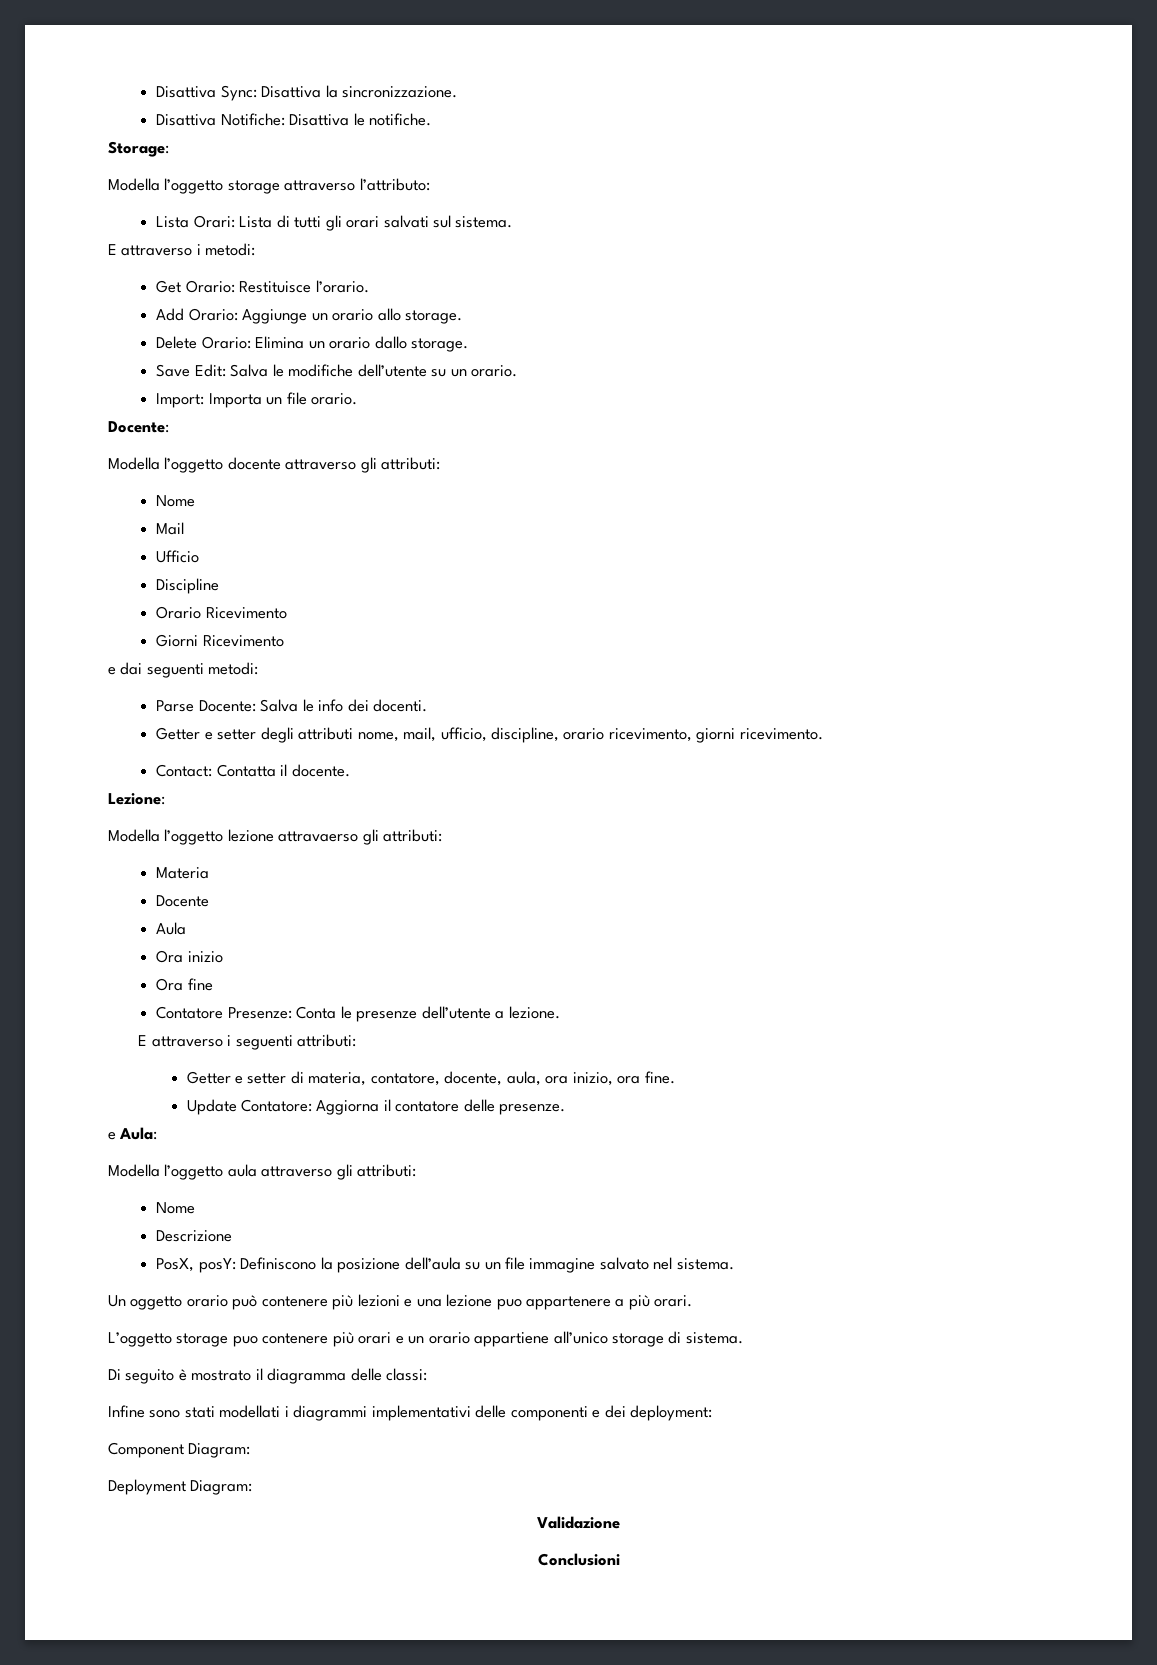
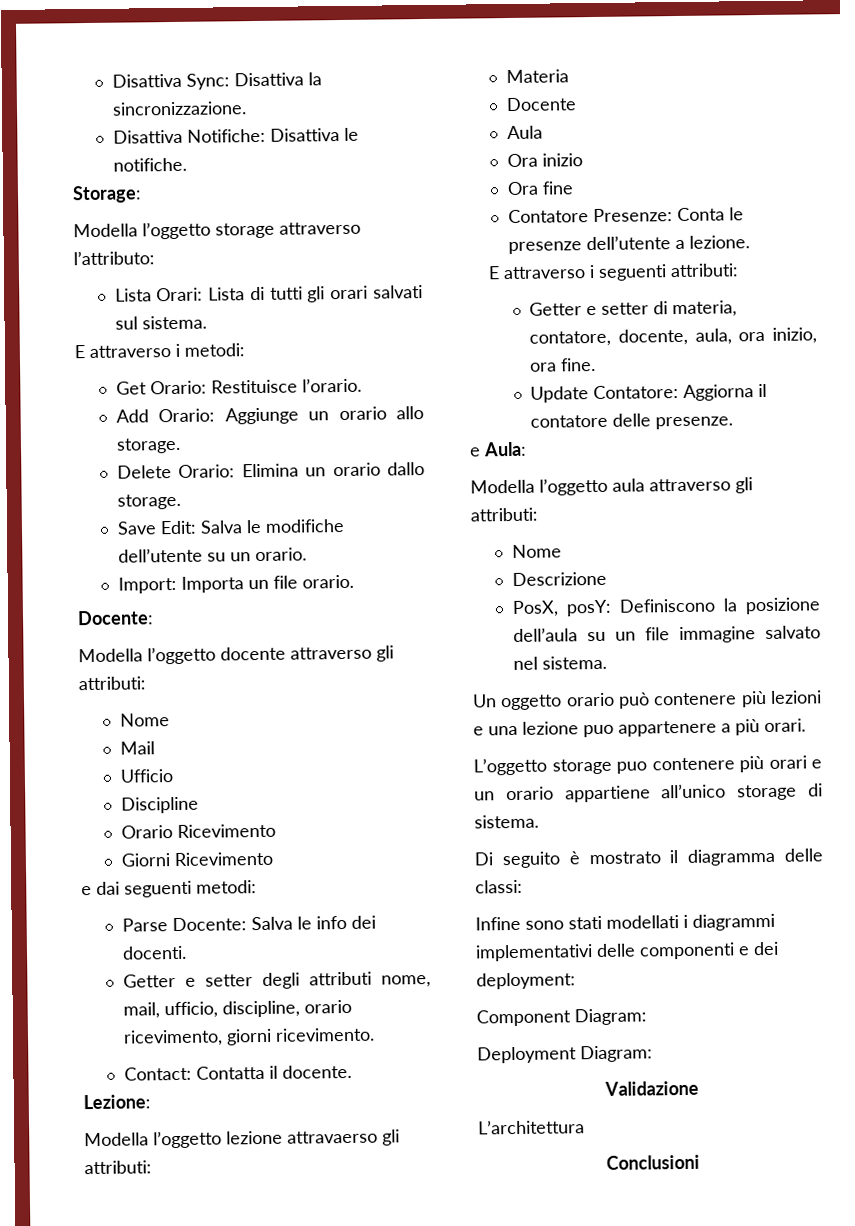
(620, 1522) none -> [478,1119,585,1135] // L’architettura

